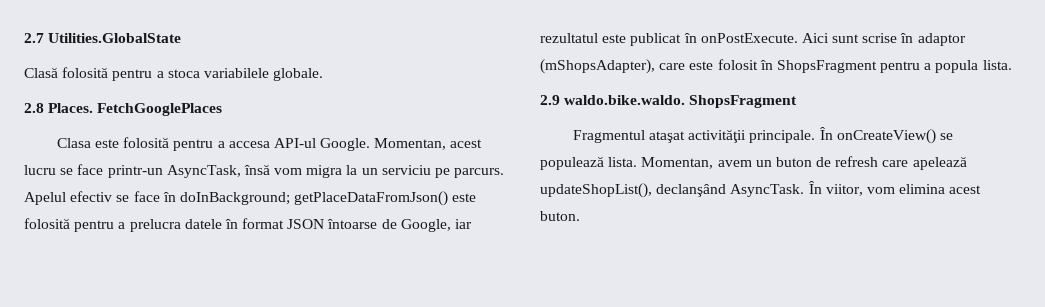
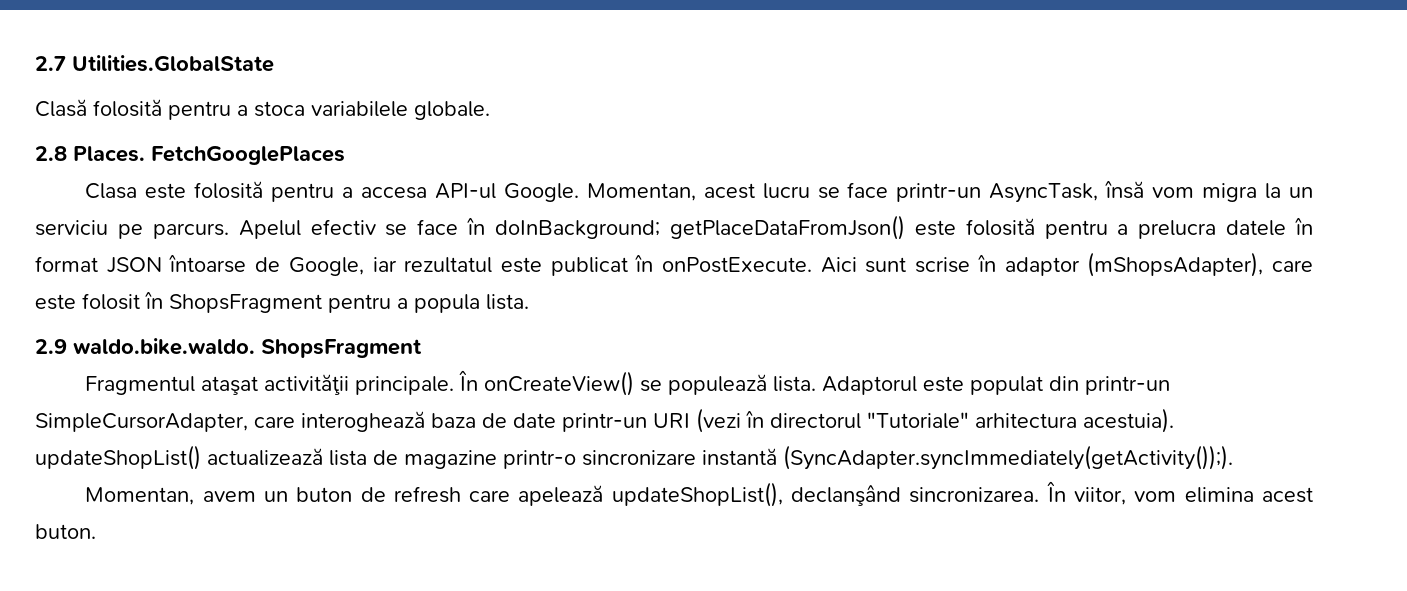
(638, 162) none -> [822,376,1171,395] [35,408,1174,433] [35,445,1233,470] Adaptorul este populat din printr-un SimpleCursorAdapter, care interoghează baza de date printr-un URI (vezi în directorul "Tutoriale" arhitectura acestuia). updateShopList() actualizează lista de magazine printr-o sincronizare instantă (SyncAdapter.syncImmediately(getActivity());). //
[730,184,805,197] AsyncTask. -> [909,487,1040,503] sincronizarea.

